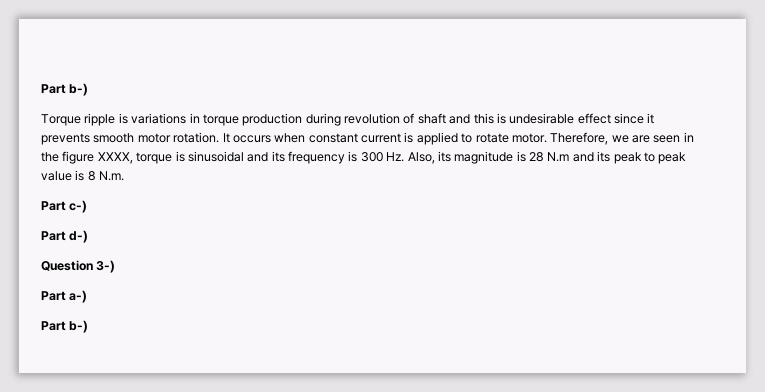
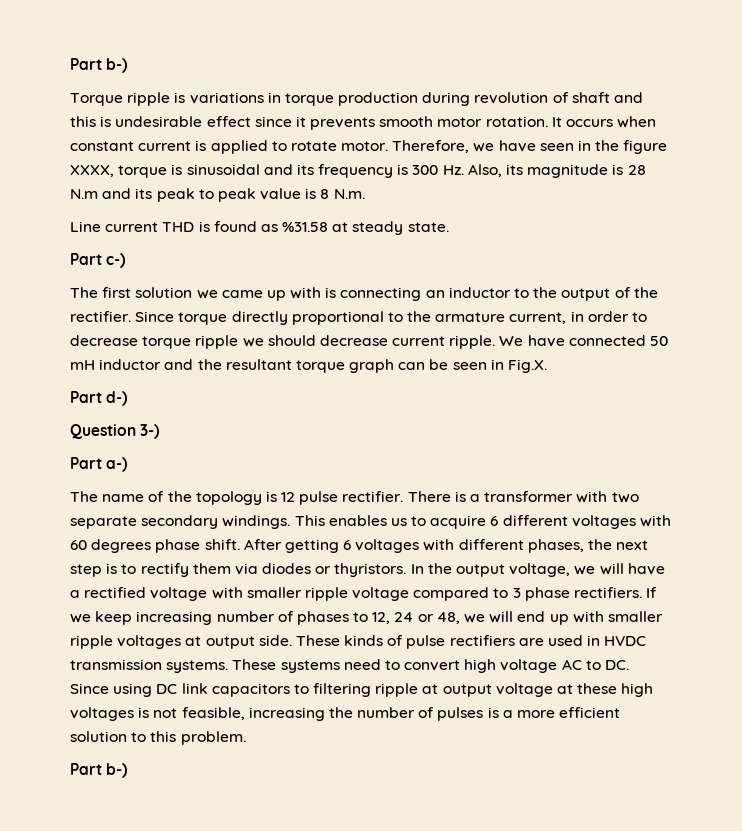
[632,135,650,143] are -> [498,140,536,152] have
[41,200,88,213] Part c-) -> [70,221,449,235] [70,253,127,268] [70,287,658,301] [70,311,648,325] [70,335,669,349] [70,359,548,373] Line current THD is found as %31.58 at steady state. // Part c-) // The first solution we came up with is connecting an inductor to the output of the rectifier. Since torque directly proportional to the armature current, in order to decrease torque ripple we should decrease current ripple. We have connected 50 mH inductor and the resultant torque graph can be seen in Fig.X.
(88, 296) none -> [70,491,639,505] [70,515,672,529] [70,539,649,553] [70,563,665,577] [70,587,658,601] [70,611,663,625] [70,635,647,649] [70,659,630,673] [70,683,654,697] [70,707,621,721] [70,731,246,745] // The name of the topology is 12 pulse rectifier. There is a transformer with two separate secondary windings. This enables us to acquire 6 different voltages with 60 degrees phase shift. After getting 6 voltages with different phases, the next step is to rectify them via diodes or thyristors. In the output voltage, we will have a rectified voltage with smaller ripple voltage compared to 3 phase rectifiers. If we keep increasing number of phases to 12, 24 or 48, we will end up with smaller ripple voltages at output side. These kinds of pulse rectifiers are used in HVDC transmission systems. These systems need to convert high voltage AC to DC. Since using DC link capacitors to filtering ripple at output voltage at these high voltages is not feasible, increasing the number of pulses is a more efficient solution to this problem.

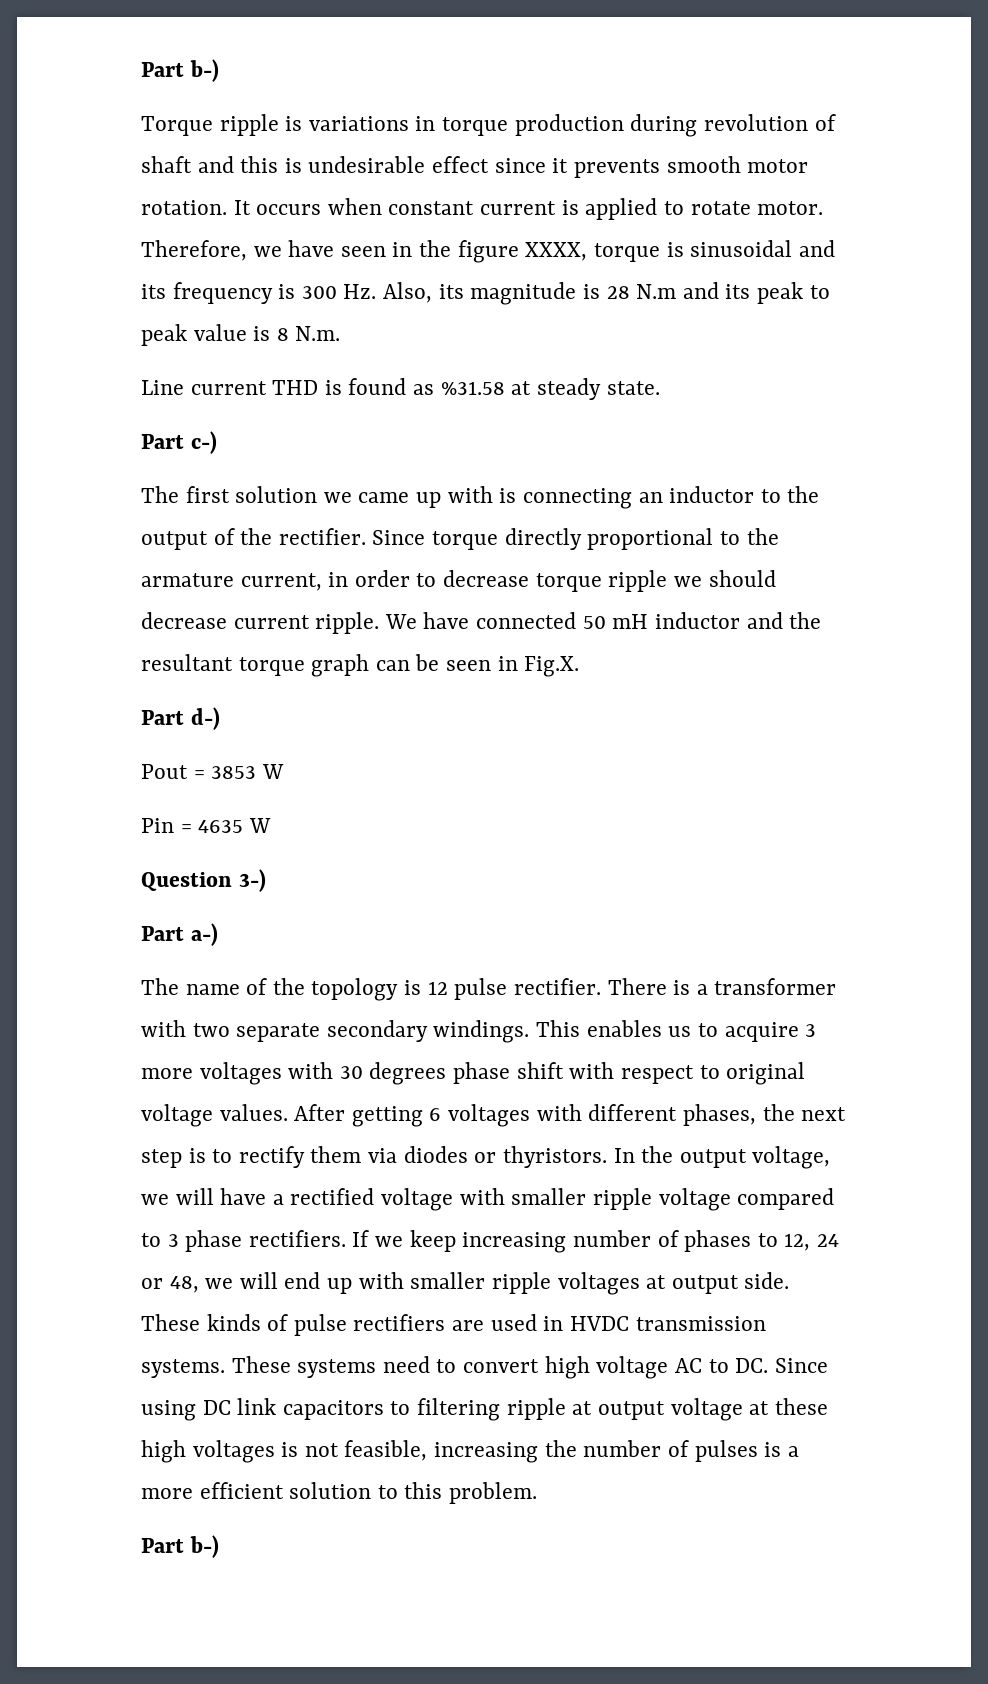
(129, 398) none -> [141,764,284,779] [141,818,271,833] // Pout = 3853 W // Pin = 4635 W
[490,515,672,529] [70,540,87,550] 6 different voltages with 60 -> [805,1024,817,1037] [141,1062,363,1085] 3 more voltages with 30
[204,539,240,550] shift. -> [516,1062,806,1085] [141,1104,288,1127] shift with respect to original voltage values.

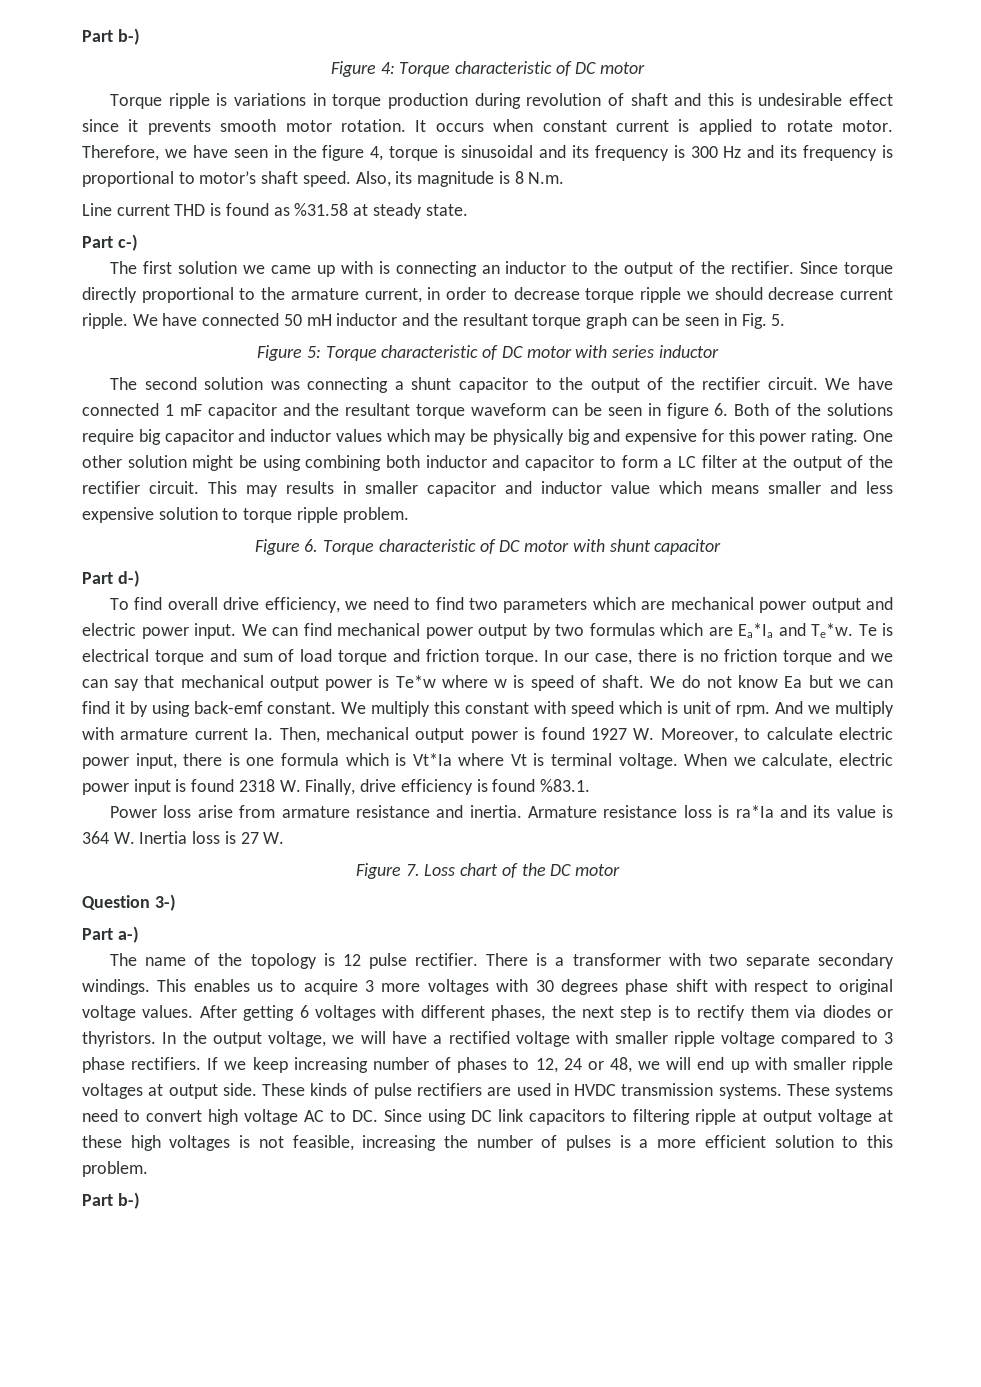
[141,59,219,82] Part b-) -> [82,28,140,45] [330,61,646,77] Part b-) // Figure 4: Torque characteristic of DC motor
[525,242,588,261] XXXX, -> [370,146,384,161] 4,
[343,282,830,305] [141,324,247,346] Hz. Also, its magnitude is 28 N.m and its peak to peak value -> [723,145,893,161] [82,171,495,187] Hz and its frequency is proportional to motor’s shaft speed. Also, its magnitude
[524,656,580,677] [141,707,220,730] [141,764,284,779] [141,818,271,833] Fig.X. // Part d-) // Pout = 3853 W // Pin = 4635 W -> [741,313,786,329] [257,345,719,361] [110,377,893,393] [82,403,894,419] [82,429,893,445] [82,455,894,471] [82,481,893,497] [82,507,409,523] [254,539,722,555] [82,570,140,587] [110,597,893,613] [82,623,893,639] [82,649,894,665] [82,675,893,691] [82,701,895,717] [82,727,893,743] [82,753,894,769] [82,779,590,795] [110,805,894,818] [82,831,285,844] [355,863,621,879] Fig. 5. // Figure 5: Torque characteristic of DC motor with series inductor // The second solution was connecting a shunt capacitor to the output of the rectifier circuit. We have connected 1 mF capacitor and the resultant torque waveform can be seen in figure 6. Both of the solutions require big capacitor and inductor values which may be physically big and expensive for this power rating. One other solution might be using combining both inductor and capacitor to form a LC filter at the output of the rectifier circuit. This may results in smaller capacitor and inductor value which means smaller and less expensive solution to torque ripple problem. // Figure 6. Torque characteristic of DC motor with shunt capacitor // Part d-) // To find overall drive efficiency, we need to find two parameters which are mechanical power output and electric power input. We can find mechanical power output by two formulas which are Ea*Ia and Te*w. Te is electrical torque and sum of load torque and friction torque. In our case, there is no friction torque and we can say that mechanical output power is Te*w where w is speed of shaft. We do not know Ea but we can find it by using back-emf constant. We multiply this constant with speed which is unit of rpm. And we multiply with armature current Ia. Then, mechanical output power is found 1927 W. Moreover, to calculate electric power input, there is one formula which is Vt*Ia where Vt is terminal voltage. When we calculate, electric power input is found 2318 W. Finally, drive efficiency is found %83.1. // Power loss arise from armature resistance and inertia. Armature resistance loss is ra*Ia and its value is 364 W. Inertia loss is 27 W. // Figure 7. Loss chart of the DC motor

